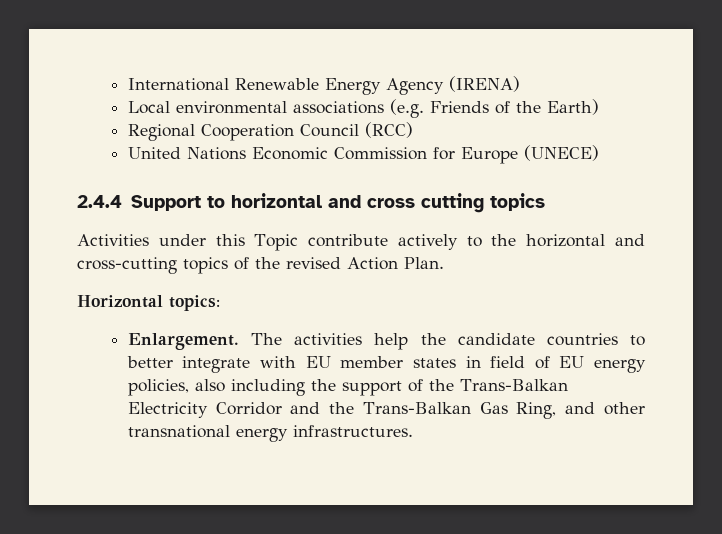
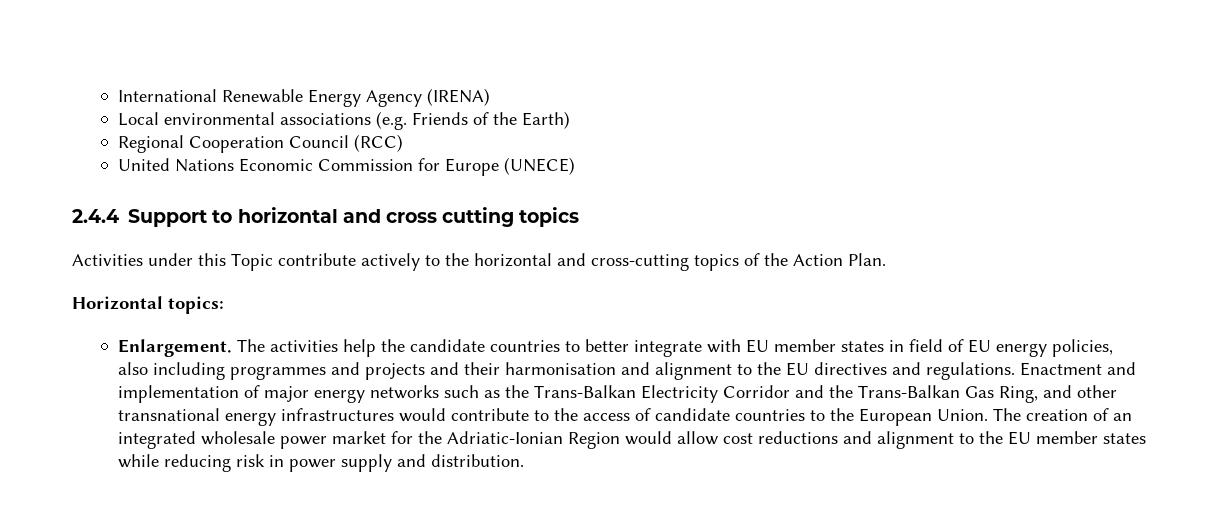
[286,257,341,269] revised -> (788, 259) none
[310,379,423,396] the support of -> [229,362,1136,380] [117,385,500,403] programmes and projects and their harmonisation and alignment to the EU directives and regulations. Enactment and implementation of major energy networks such as
[292,425,413,437] infrastructures. -> [280,408,1132,426] [117,431,1146,449] [117,454,524,472] infrastructures would contribute to the access of candidate countries to the European Union. The creation of an integrated wholesale power market for the Adriatic-Ionian Region would allow cost reductions and alignment to the EU member states while reducing risk in power supply and distribution.

